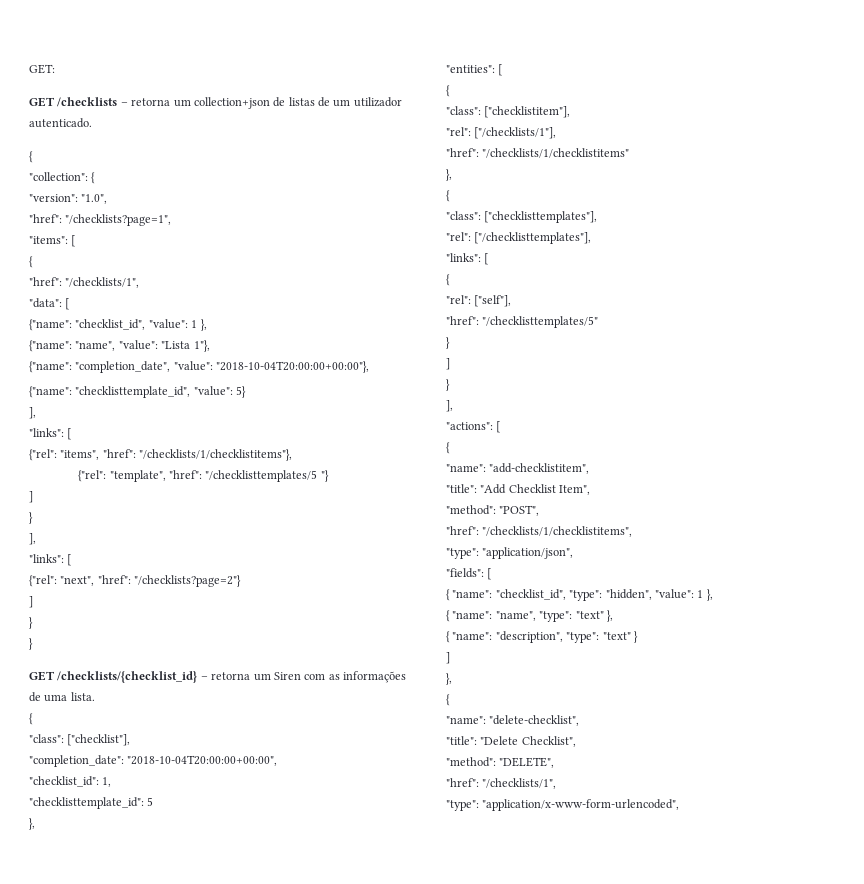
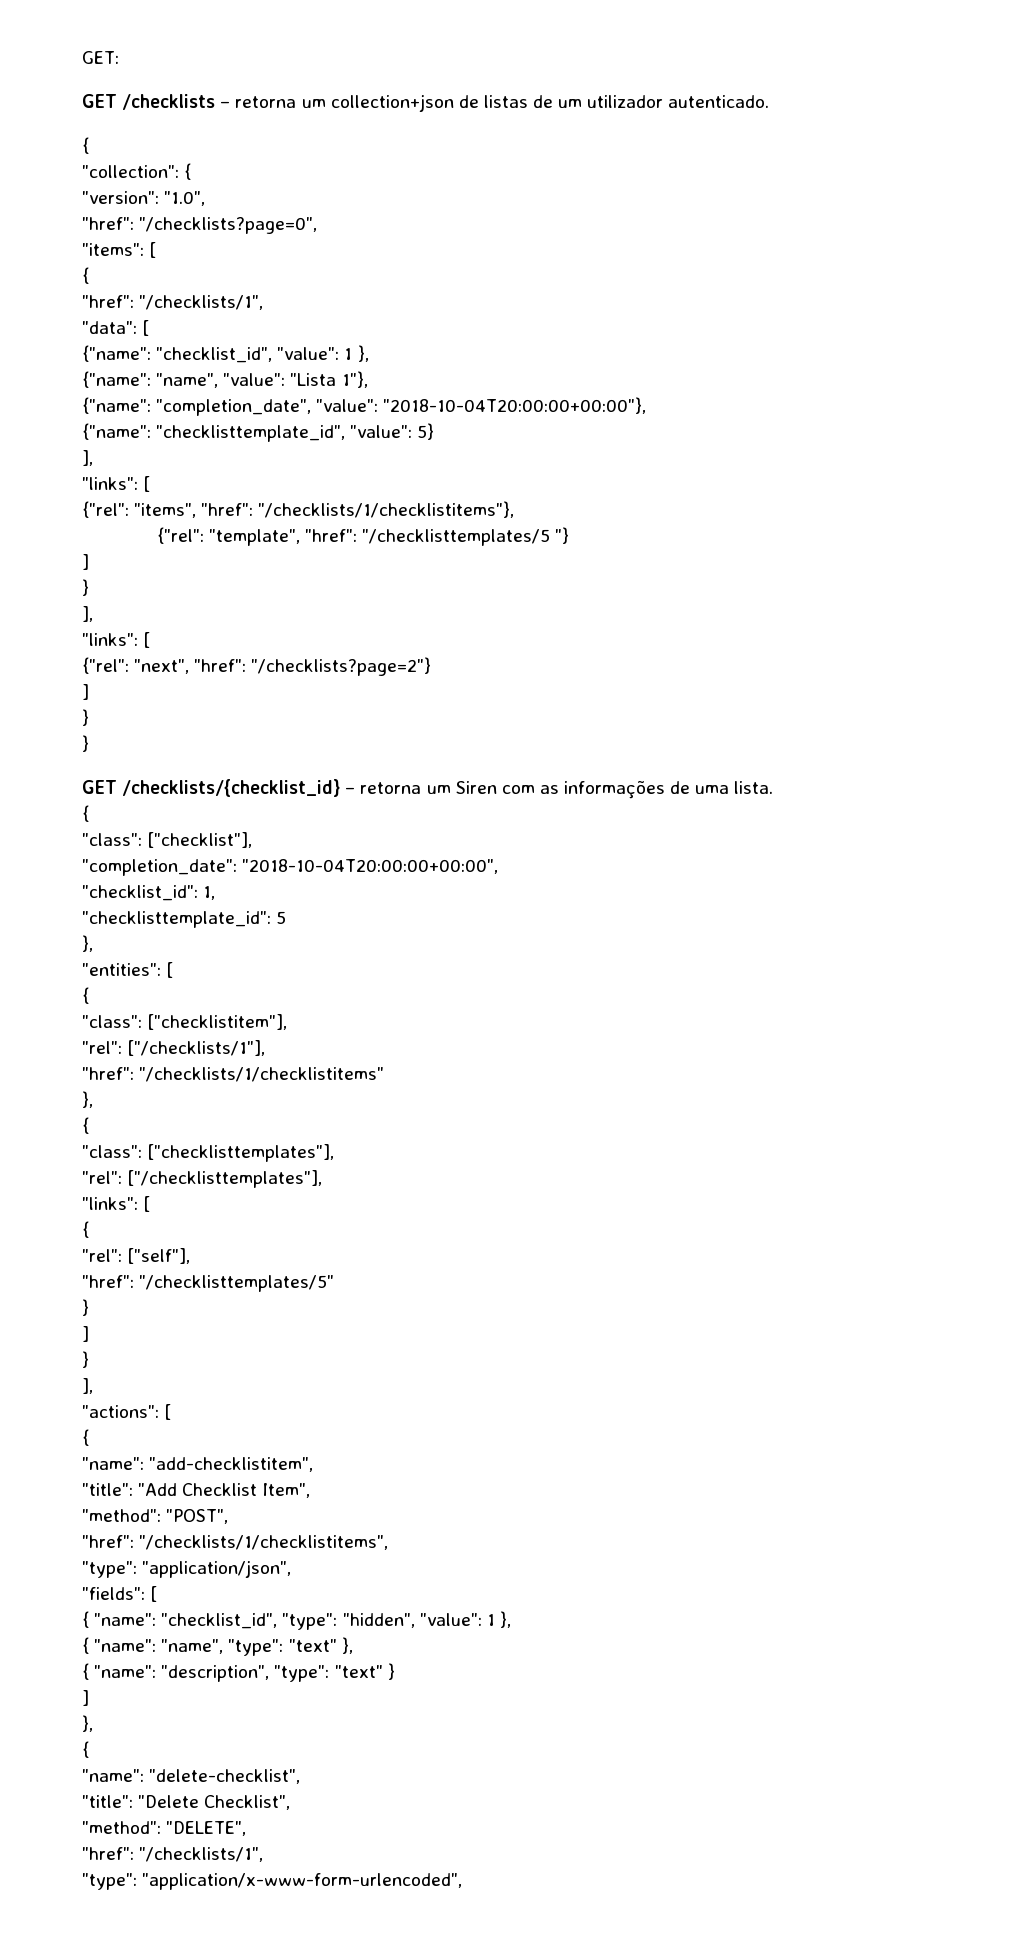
[65,214,172,226] "/checklists?page=1", -> [139,217,318,234] "/checklists?page=0",

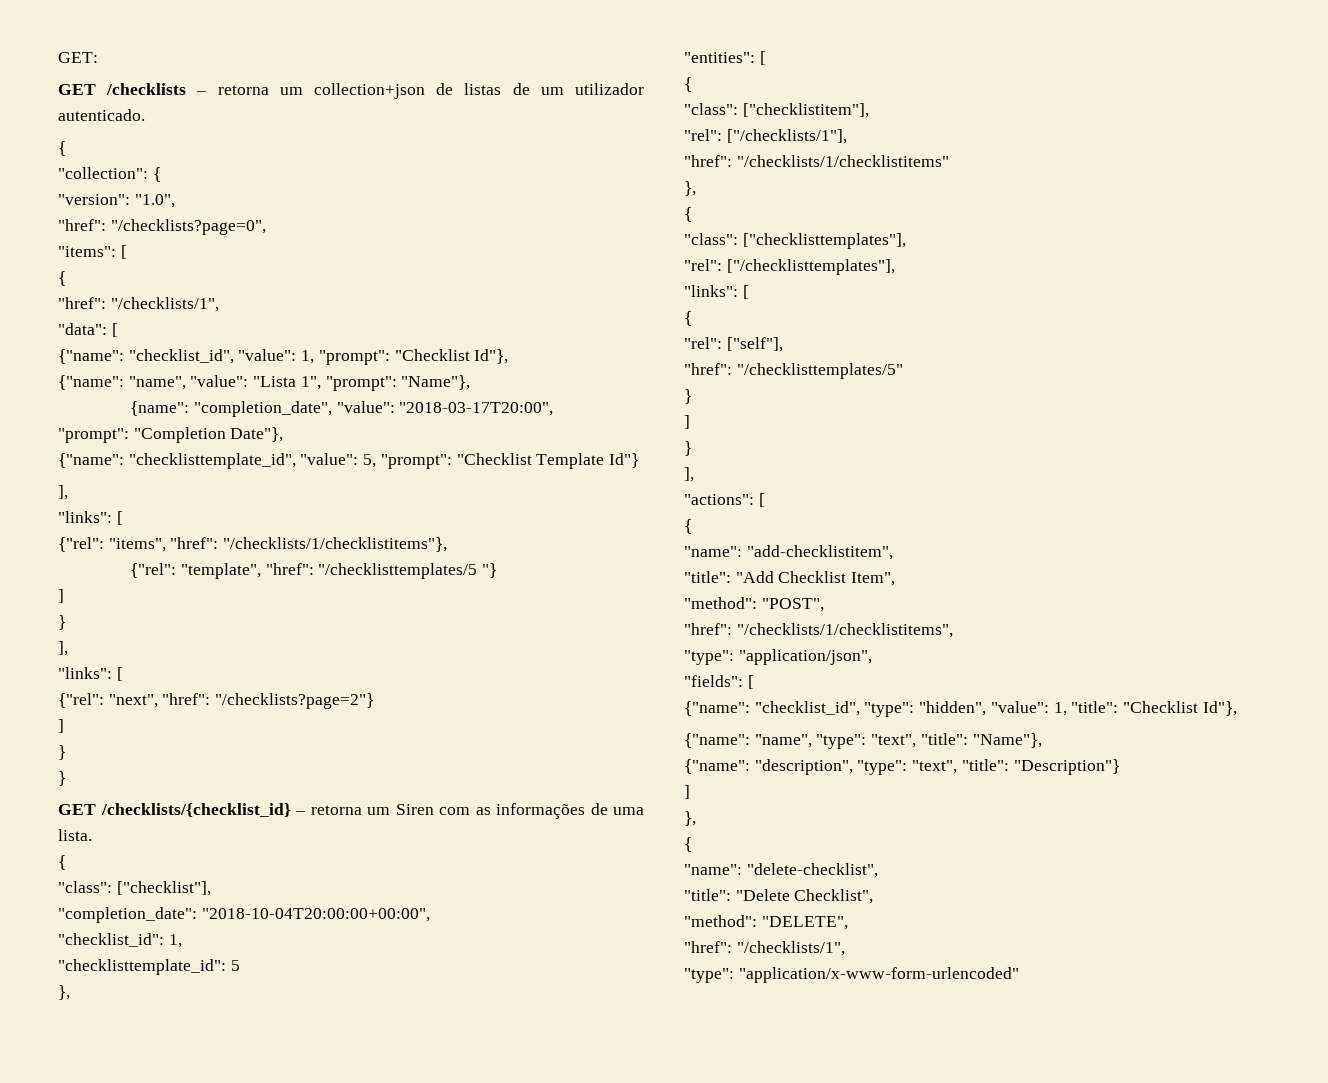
[344,345,369,362] 1 }, -> [301,349,509,365] 1, "prompt": "Checklist Id"},
[341,371,368,388] [82,397,647,416] [82,423,435,442] 1"}, // {"name": "completion_date", "value": "2018-10-04T20:00:00+00:00"}, // {"name": "checklisttemplate_id", "value": 5} -> [300,375,471,391] [130,401,554,417] [58,427,284,443] [58,453,640,469] 1", "prompt": "Name"}, // {name": "completion_date", "value": "2018-03-17T20:00", // "prompt": "Completion Date"}, // {"name": "checklisttemplate_id", "value": 5, "prompt": "Checklist Template Id"}
[82,1611,157,1628] { "name": -> [684,701,750,716] {"name":
[486,1611,511,1628] [82,1637,353,1656] [82,1663,395,1682] 1 }, // { "name": "name", "type": "text" }, // { "name": "description", "type": "text" } -> [1053,701,1237,716] [684,733,1042,749] [684,759,1120,775] 1, "title": "Checklist Id"}, // {"name": "name", "type": "text", "title": "Name"}, // {"name": "description", "type": "text", "title": "Description"}
[142,1873,463,1890] "application/x-www-form-urlencoded", -> [738,967,1019,983] "application/x-www-form-urlencoded"

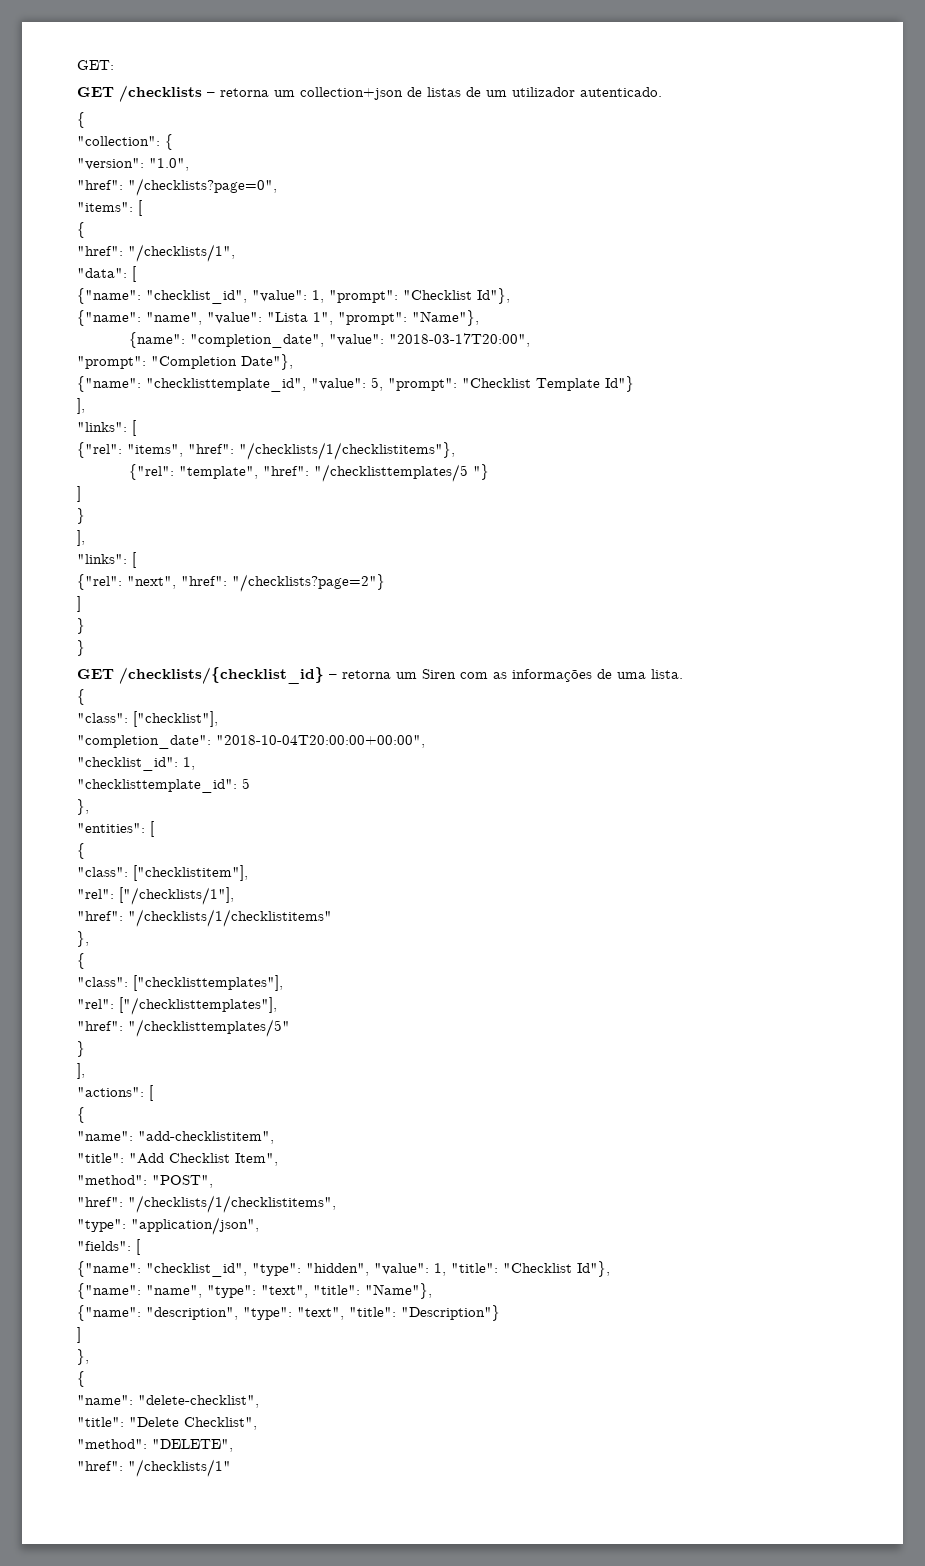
[684,285,749,299] [684,311,692,326] [684,337,783,352] // "links": [ // { // "rel": ["self"], -> (277, 1006) none
[684,415,690,429] [684,441,692,456] // ] // } -> (85, 1049) none
[736,941,845,956] [684,967,1019,983] "/checklists/1", // "type": "application/x-www-form-urlencoded" -> [128,1459,231,1477] "/checklists/1"

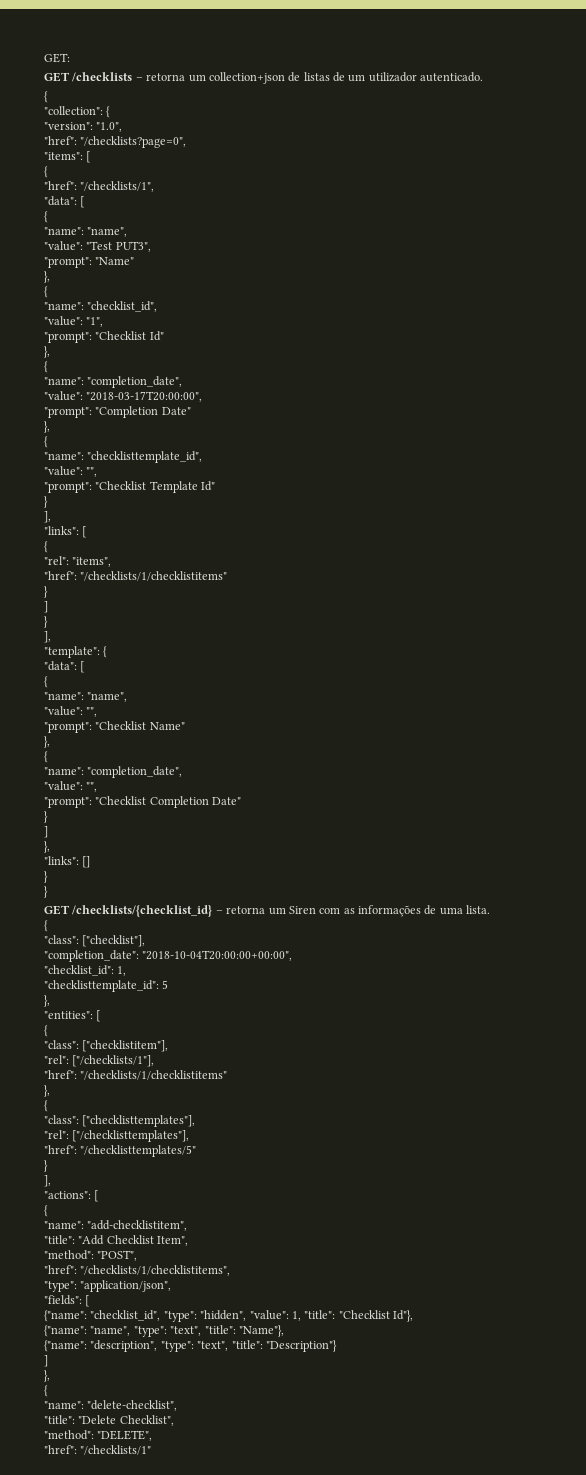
[77,288,510,304] [77,310,479,326] [128,332,530,348] [77,354,293,370] [77,376,141,392] {"name": "checklist_id", "value": 1, "prompt": "Checklist Id"}, // {"name": "name", "value": "Lista 1", "prompt": "Name"}, // {name": "completion_date", "value": "2018-03-17T20:00", // "prompt": "Completion Date"}, // {"name": -> [44,211,48,223] [44,227,128,237] [44,241,151,252] [44,257,135,268] [44,271,50,283] [44,286,48,298] [44,301,158,312] [44,316,104,327] [44,331,164,343] [44,346,50,358] [44,361,48,373] [44,376,183,388] [44,391,203,402] [44,406,191,418] [44,421,50,433] [44,436,48,448] [44,452,84,460] { // "name": "name", // "value": "Test PUT3", // "prompt": "Name" // }, // { // "name": "checklist_id", // "value": "1", // "prompt": "Checklist Id" // }, // { // "name": "completion_date", // "value": "2018-03-17T20:00:00", // "prompt": "Completion Date" // }, // { // "name":
[311,377,383,391] "value": 5, -> [44,466,98,477] // "value": "", //
[605,376,634,392] [77,398,85,414] [77,420,136,436] [77,442,455,460] [128,464,489,482] [77,486,81,502] [77,508,85,524] [77,530,85,546] [77,552,136,568] [77,574,385,592] [77,596,81,612] Id"} // ], // "links": [ // {"rel": "items", "href": "/checklists/1/checklistitems"}, // {"rel": "template", "href": "/checklisttemplates/5 "} // ] // } // ], // "links": [ // {"rel": "next", "href": "/checklists?page=2"} // ] -> [201,481,216,491] [44,496,48,508] [44,511,51,523] [44,526,88,538] [44,541,48,553] [44,556,112,567] [44,571,228,581] [44,586,48,598] [44,601,48,613] [44,616,48,628] [44,631,51,643] [44,646,108,658] [44,661,86,673] [44,676,48,688] [44,692,128,702] [44,706,98,717] [44,721,185,733] [44,736,50,748] [44,751,48,763] [44,766,183,778] [44,781,98,792] [44,796,242,808] [44,811,48,823] [44,826,48,838] [44,841,50,853] [44,856,91,868] Id" // } // ], // "links": [ // { // "rel": "items", // "href": "/checklists/1/checklistitems" // } // ] // } // ], // "template": { // "data": [ // { // "name": "name", // "value": "", // "prompt": "Checklist Name" // }, // { // "name": "completion_date", // "value": "", // "prompt": "Checklist Completion Date" // } // ] // }, // "links": []

